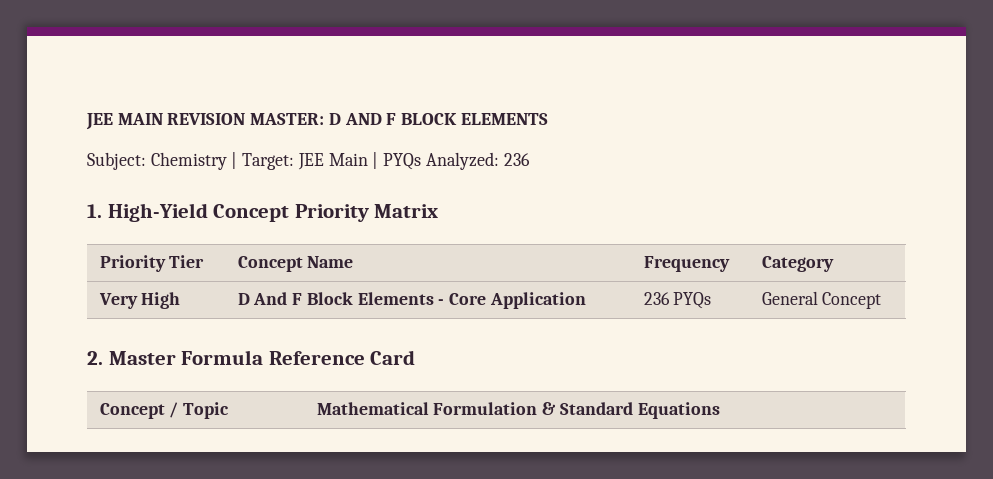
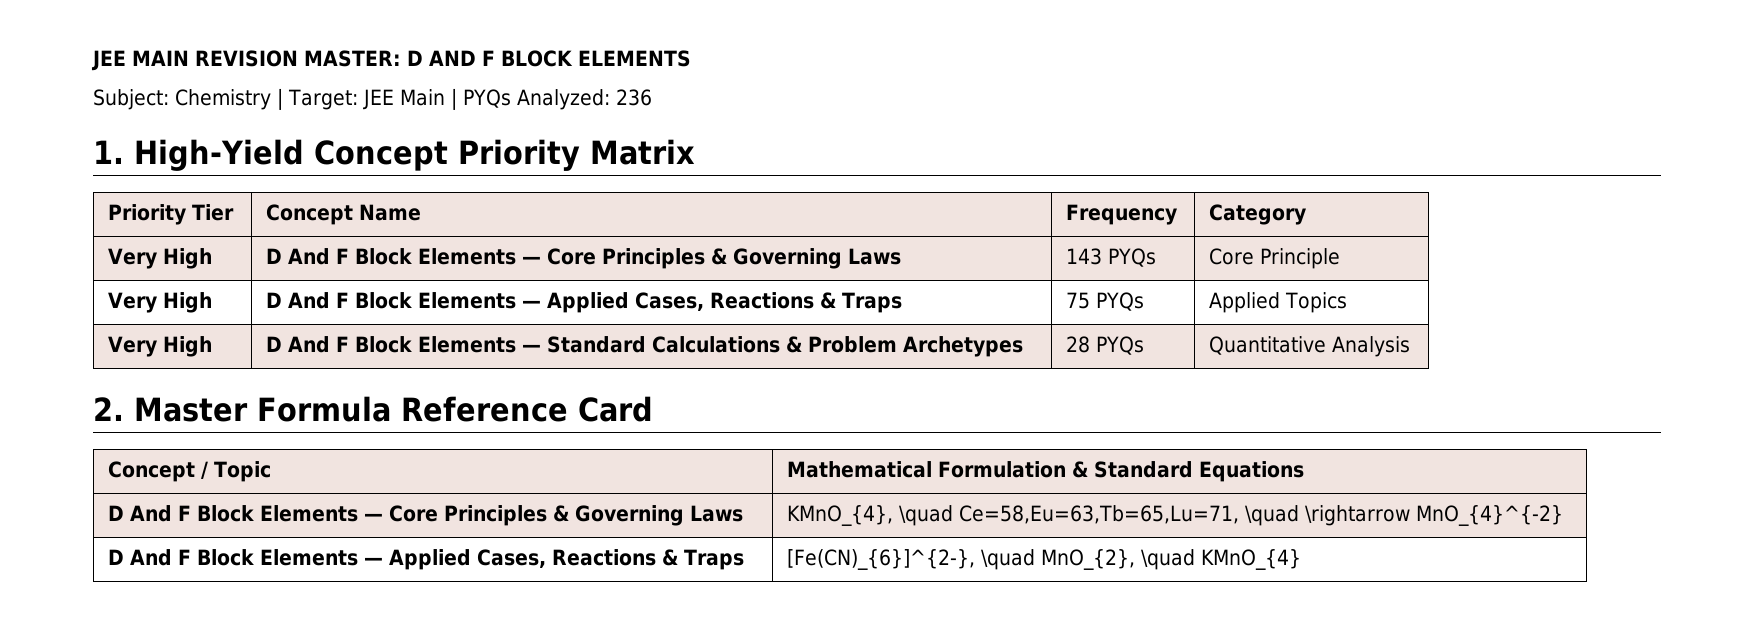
[438,292,586,309] [643,292,712,309] [761,291,882,309] - Core Application | 236 PYQs | General Concept -> [522,248,902,269] [1066,248,1157,267] [1209,248,1341,269] [108,292,213,313] [266,292,903,313] [1066,292,1145,311] [1209,292,1348,313] [108,336,213,357] [266,336,1024,357] [1066,336,1145,355] [1209,336,1411,357] — Core Principles & Governing Laws | 143 PYQs | Core Principle // Very High | D And F Block Elements — Applied Cases, Reactions & Traps | 75 PYQs | Applied Topics // Very High | D And F Block Elements — Standard Calculations & Problem Archetypes | 28 PYQs | Quantitative Analysis
(720, 410) none -> [108,505,744,526] [787,505,1564,526] [108,549,745,570] [787,549,1302,570] // D And F Block Elements — Core Principles & Governing Laws | KMnO_{4}, \quad Ce=58,Eu=63,Tb=65,Lu=71, \quad \rightarrow MnO_{4}^{-2} // D And F Block Elements — Applied Cases, Reactions & Traps | [Fe(CN)_{6}]^{2-}, \quad MnO_{2}, \quad KMnO_{4}

